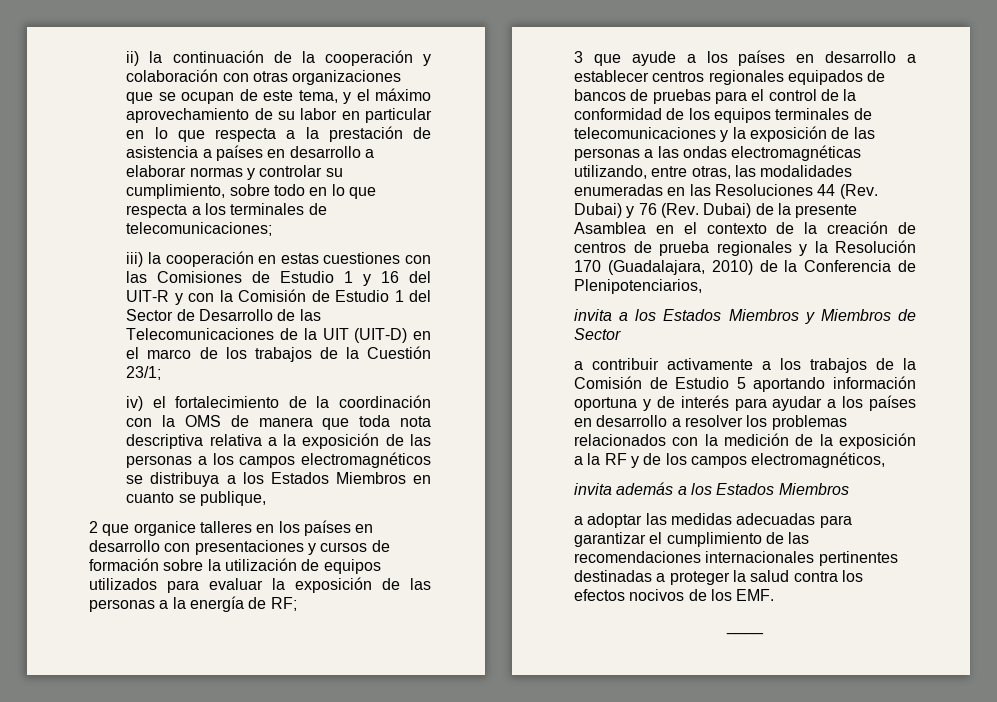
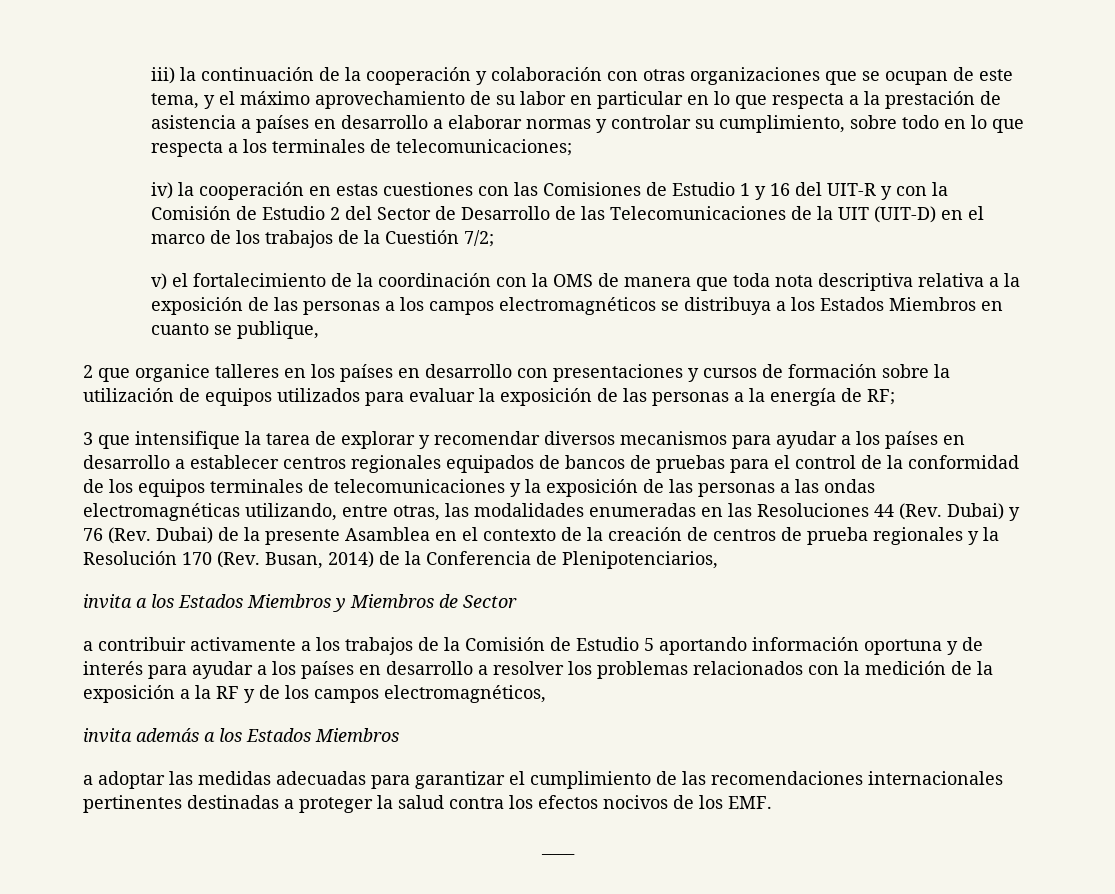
[126,51,140,66] ii) -> [151,67,176,84] iii)
[126,252,144,267] iii) -> [151,182,174,199] iv)
[394,290,404,302] 1 -> [330,207,341,220] 2
[126,366,162,380] [126,396,144,411] 23/1; // iv) -> [464,230,495,247] [151,273,168,290] 7/2; // v)
[631,51,676,66] ayude -> [135,431,837,449] intensifique la tarea de explorar y recomendar diversos mecanismos para ayudar
[607,260,753,275] (Guadalajara, 2010) -> [217,551,374,569] (Rev. Busan, 2014)

